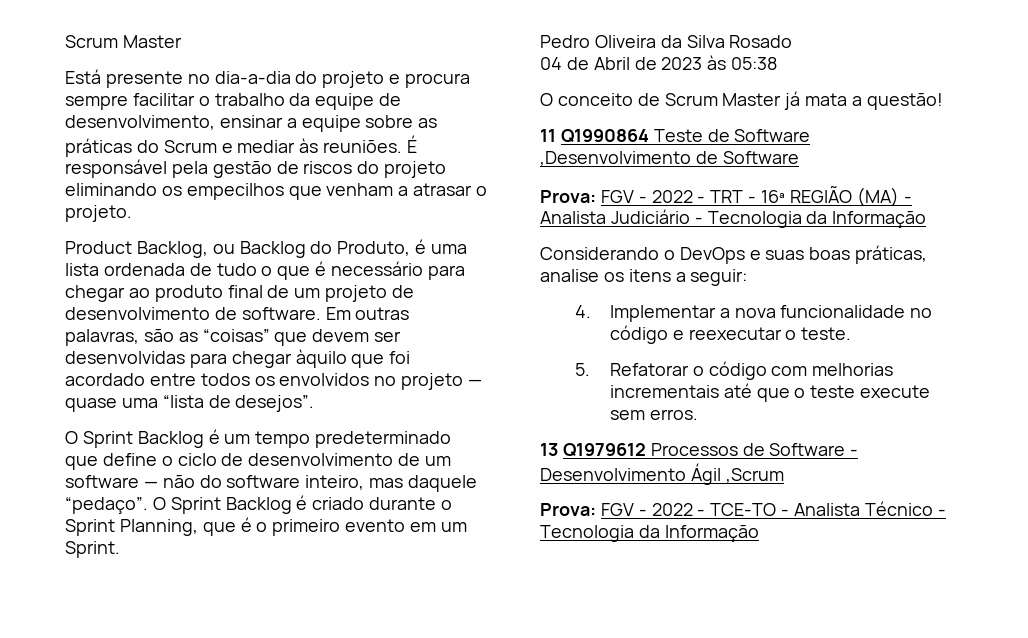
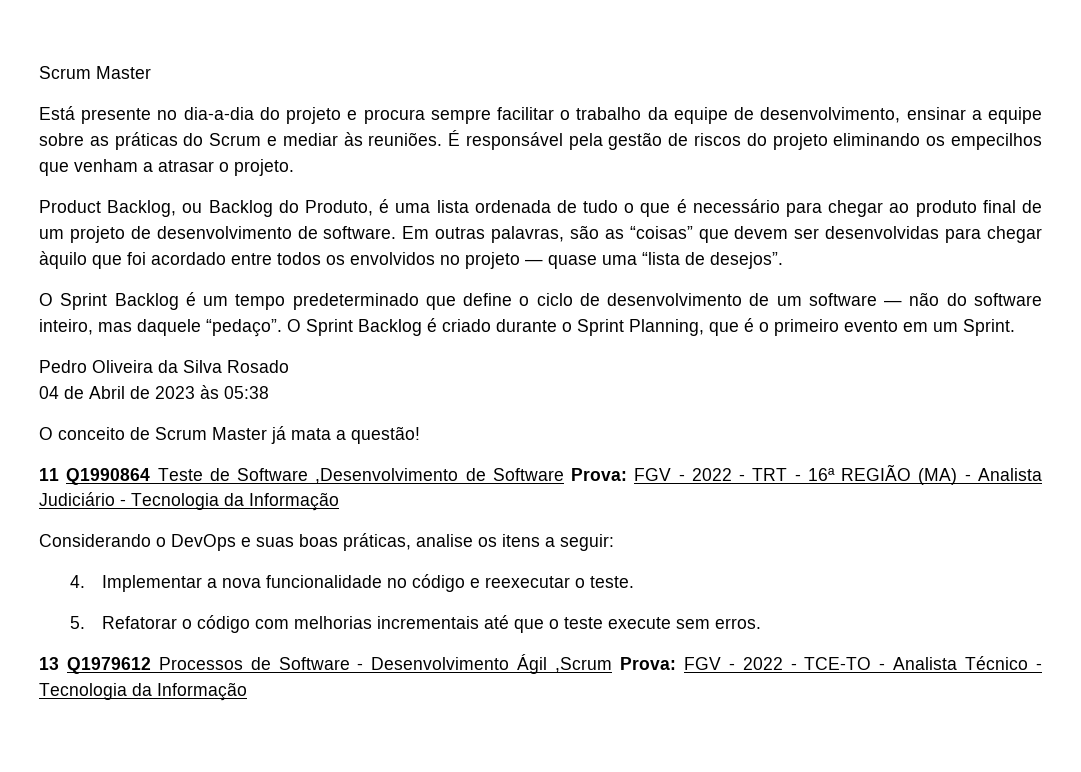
(799, 157) // -> (564, 474) none
(784, 475) // -> (613, 665) none

